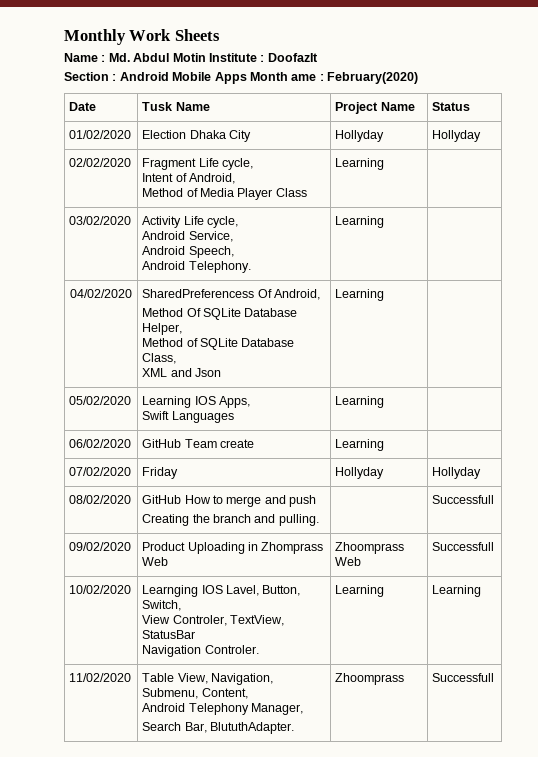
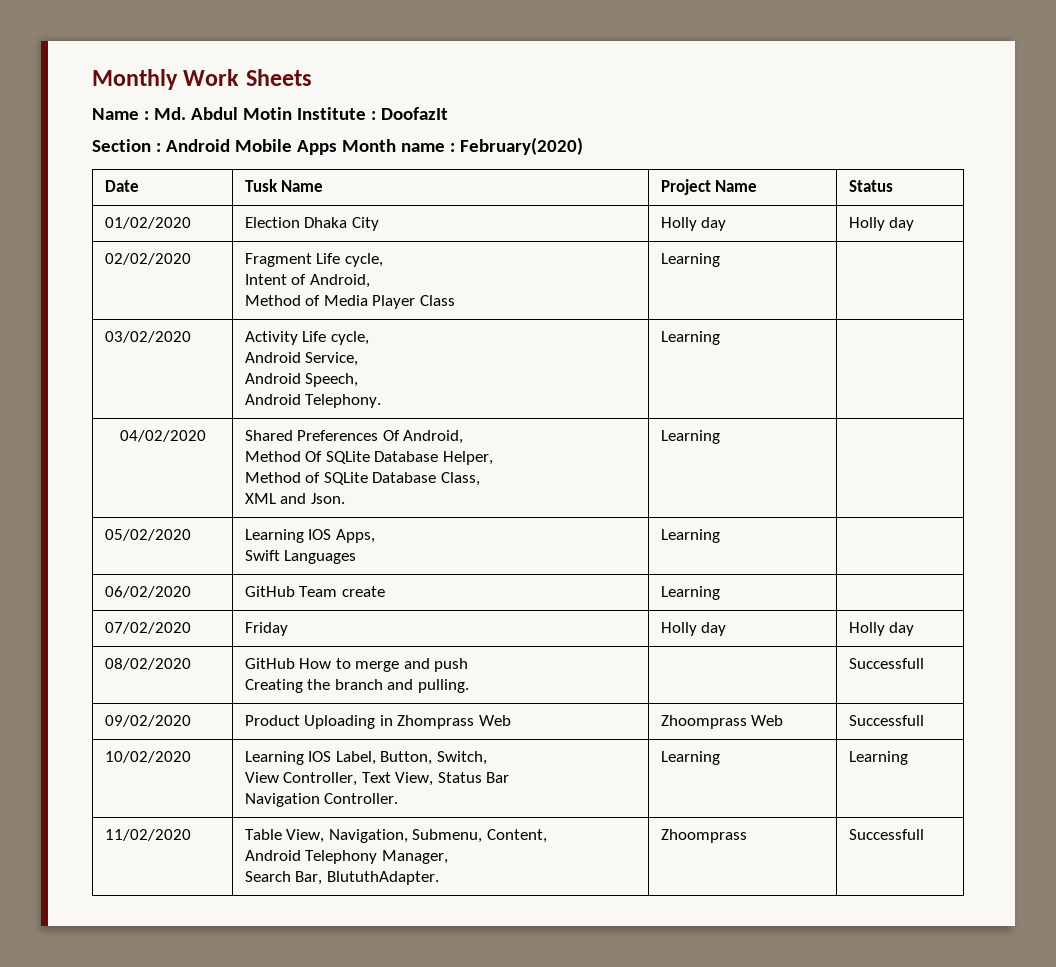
[291,74,317,81] ame -> [400,143,445,152] name
[335,130,385,142] [432,130,482,142] Hollyday | Hollyday -> [660,217,727,231] [848,217,915,231] Holly day | Holly day
[142,289,255,298] SharedPreferencess -> [244,430,379,441] Shared Preferences
[195,368,222,377] Json -> [310,493,345,504] Json.
[335,467,385,479] [432,467,482,479] Hollyday | Hollyday -> [660,622,727,636] [848,622,915,636] Holly day | Holly day
[142,585,260,597] Learnging IOS Lavel, -> [244,751,376,765] Learning IOS Label,
[172,615,285,626] [142,630,196,639] Controler, TextView, StatusBar -> [283,772,509,786] Controller, Text View, Status Bar
[204,645,259,654] Controler. -> [324,793,399,804] Controller.

